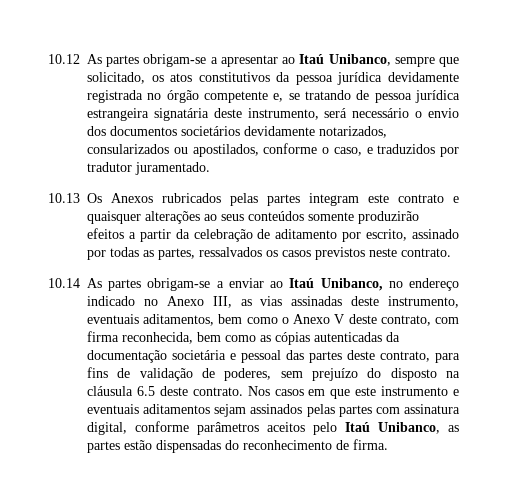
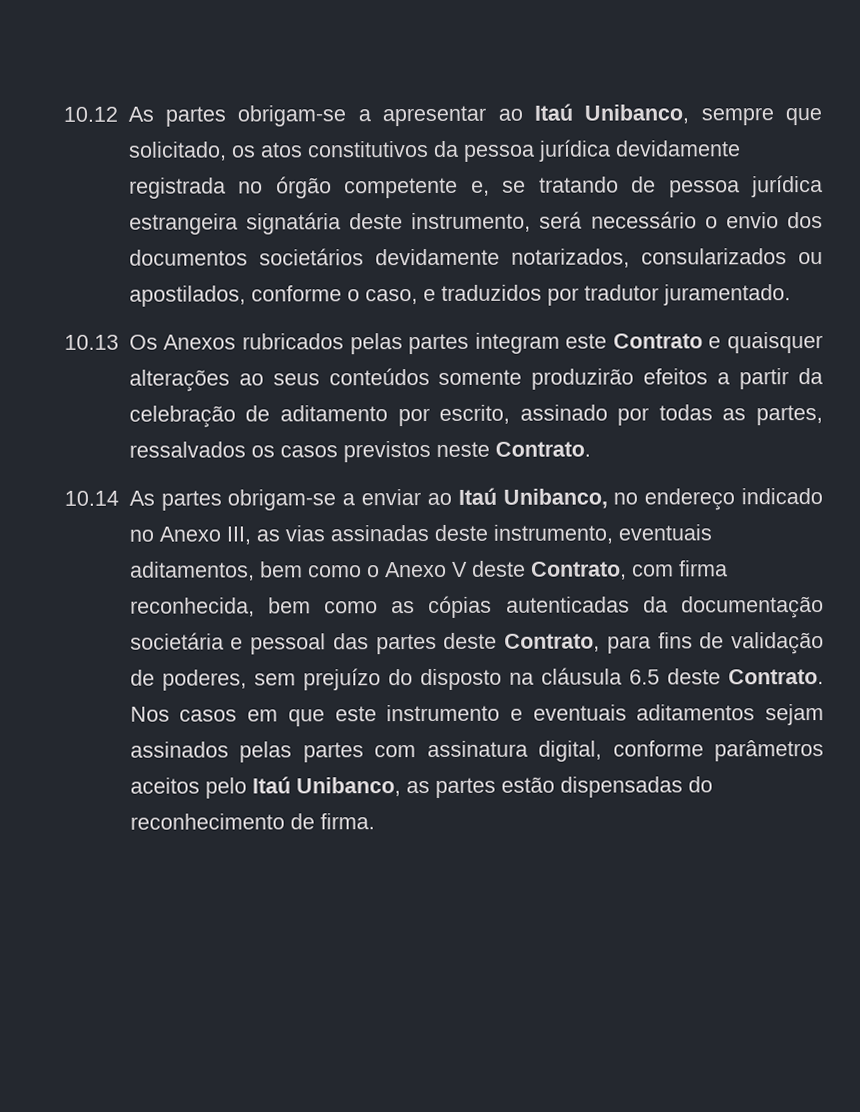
[398,194,444,203] contrato -> [612,333,703,349] Contrato
[401,248,451,257] contrato. -> [494,441,591,457] Contrato.
[380,315,431,326] contrato, -> [530,561,627,580] Contrato,
[380,351,430,362] contrato, -> [504,633,601,652] Contrato,
[192,387,243,396] contrato. -> [727,669,824,685] Contrato.

